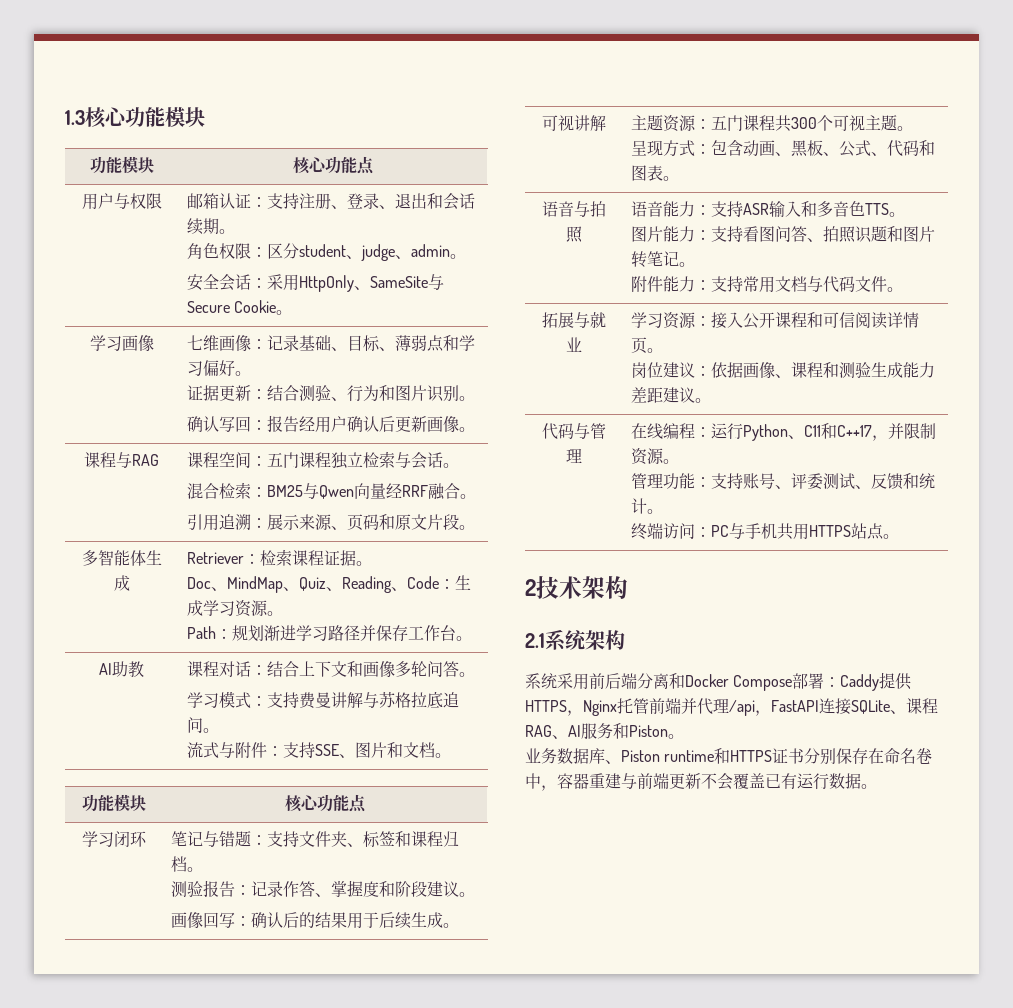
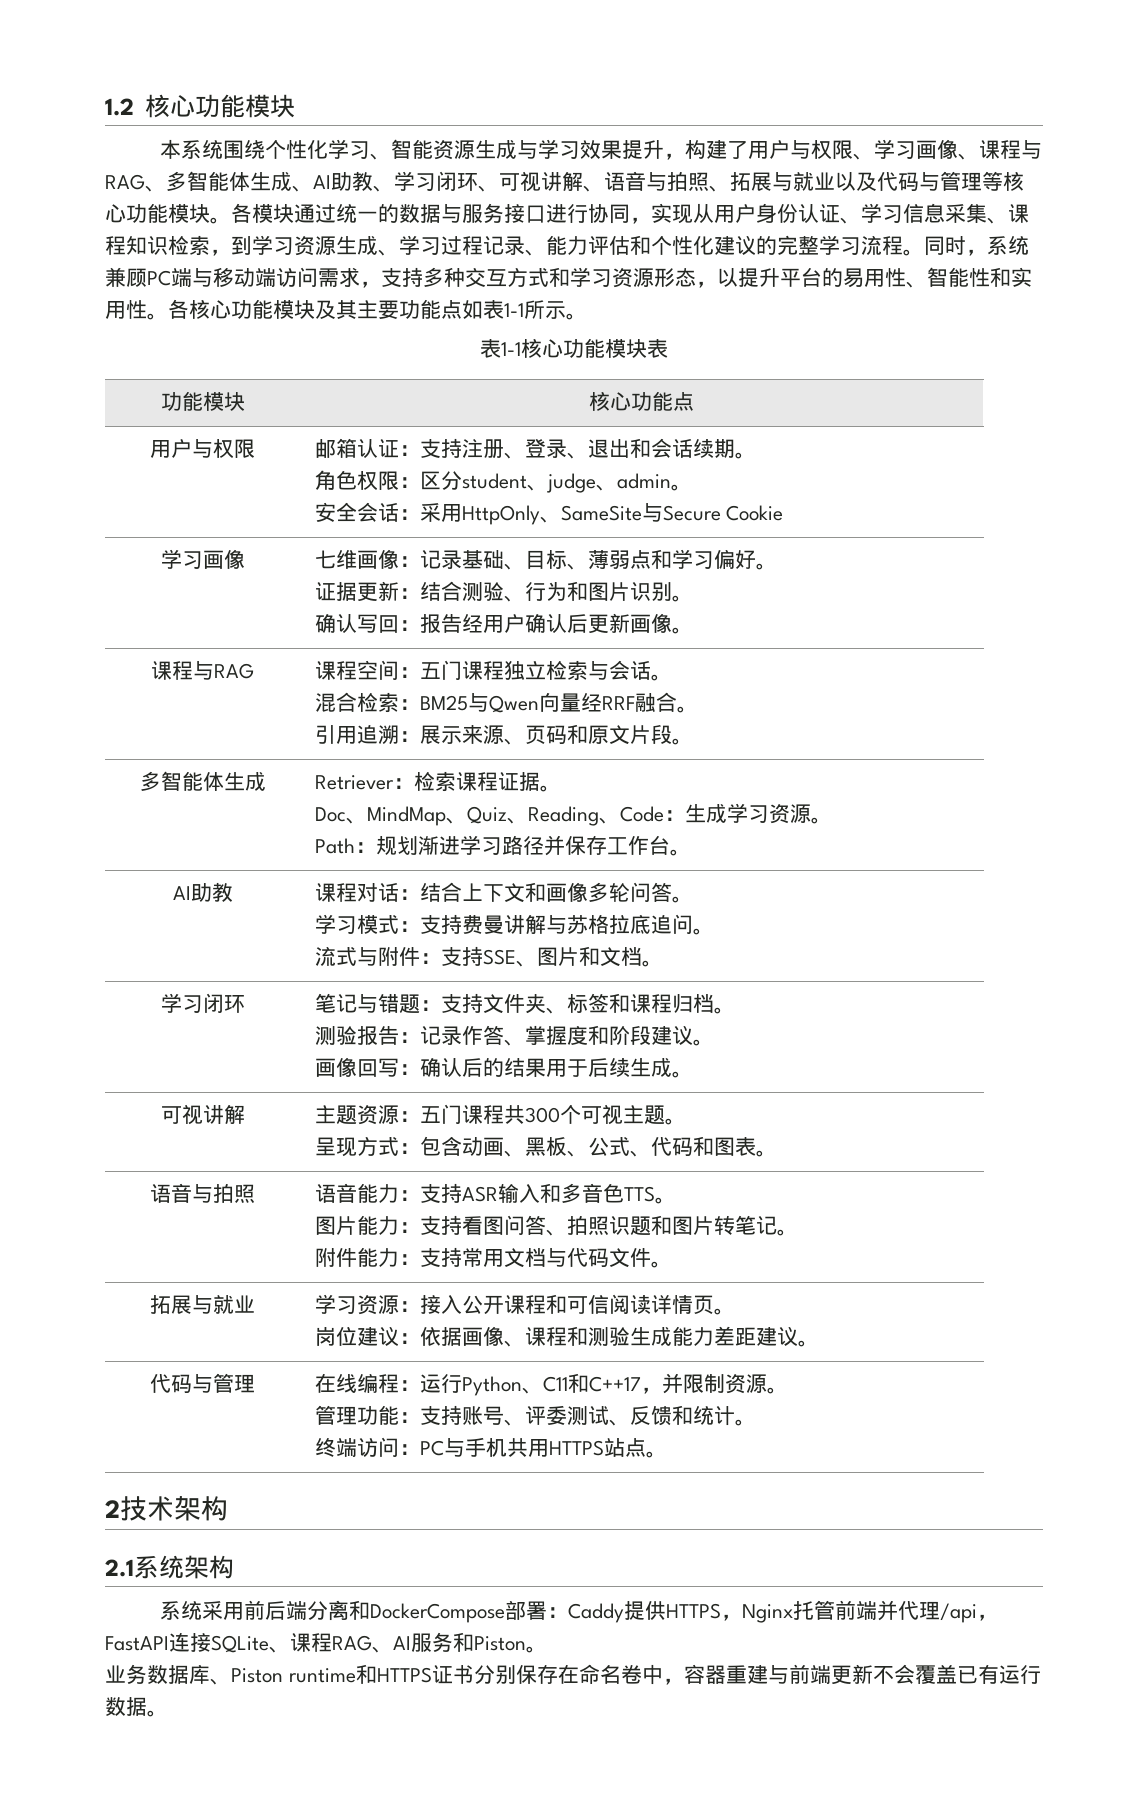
[65,107,205,128] 1.3核心功能模块 -> [105,94,295,118] [159,139,1042,160] [105,171,1024,192] [105,203,1029,224] [105,235,1029,256] [105,267,1032,288] [105,299,587,320] [480,338,668,358] 1.2核心功能模块 // 本系统围绕个性化学习、智能资源生成与学习效果提升，构建了用户与权限、学习画像、课程与RAG、多智能体生成、AI助教、学习闭环、可视讲解、语音与拍照、拓展与就业以及代码与管理等核心功能模块。各模块通过统一的数据与服务接口进行协同，实现从用户身份认证、学习信息采集、课程知识检索，到学习资源生成、学习过程记录、能力评估和个性化建议的完整学习流程。同时，系统兼顾PC端与移动端访问需求，支持多种交互方式和学习资源形态，以提升平台的易用性、智能性和实用性。各核心功能模块及其主要功能点如表1-1所示。 // 表1-1核心功能模块表
[276,310,293,315] 。 -> (784, 513) none
[81,794,146,812] [284,794,366,812] // 功能模块 | 核心功能点 -> (663, 963) none
[685,674,793,691] Docker Compose -> [369,1603,505,1623] DockerCompose

